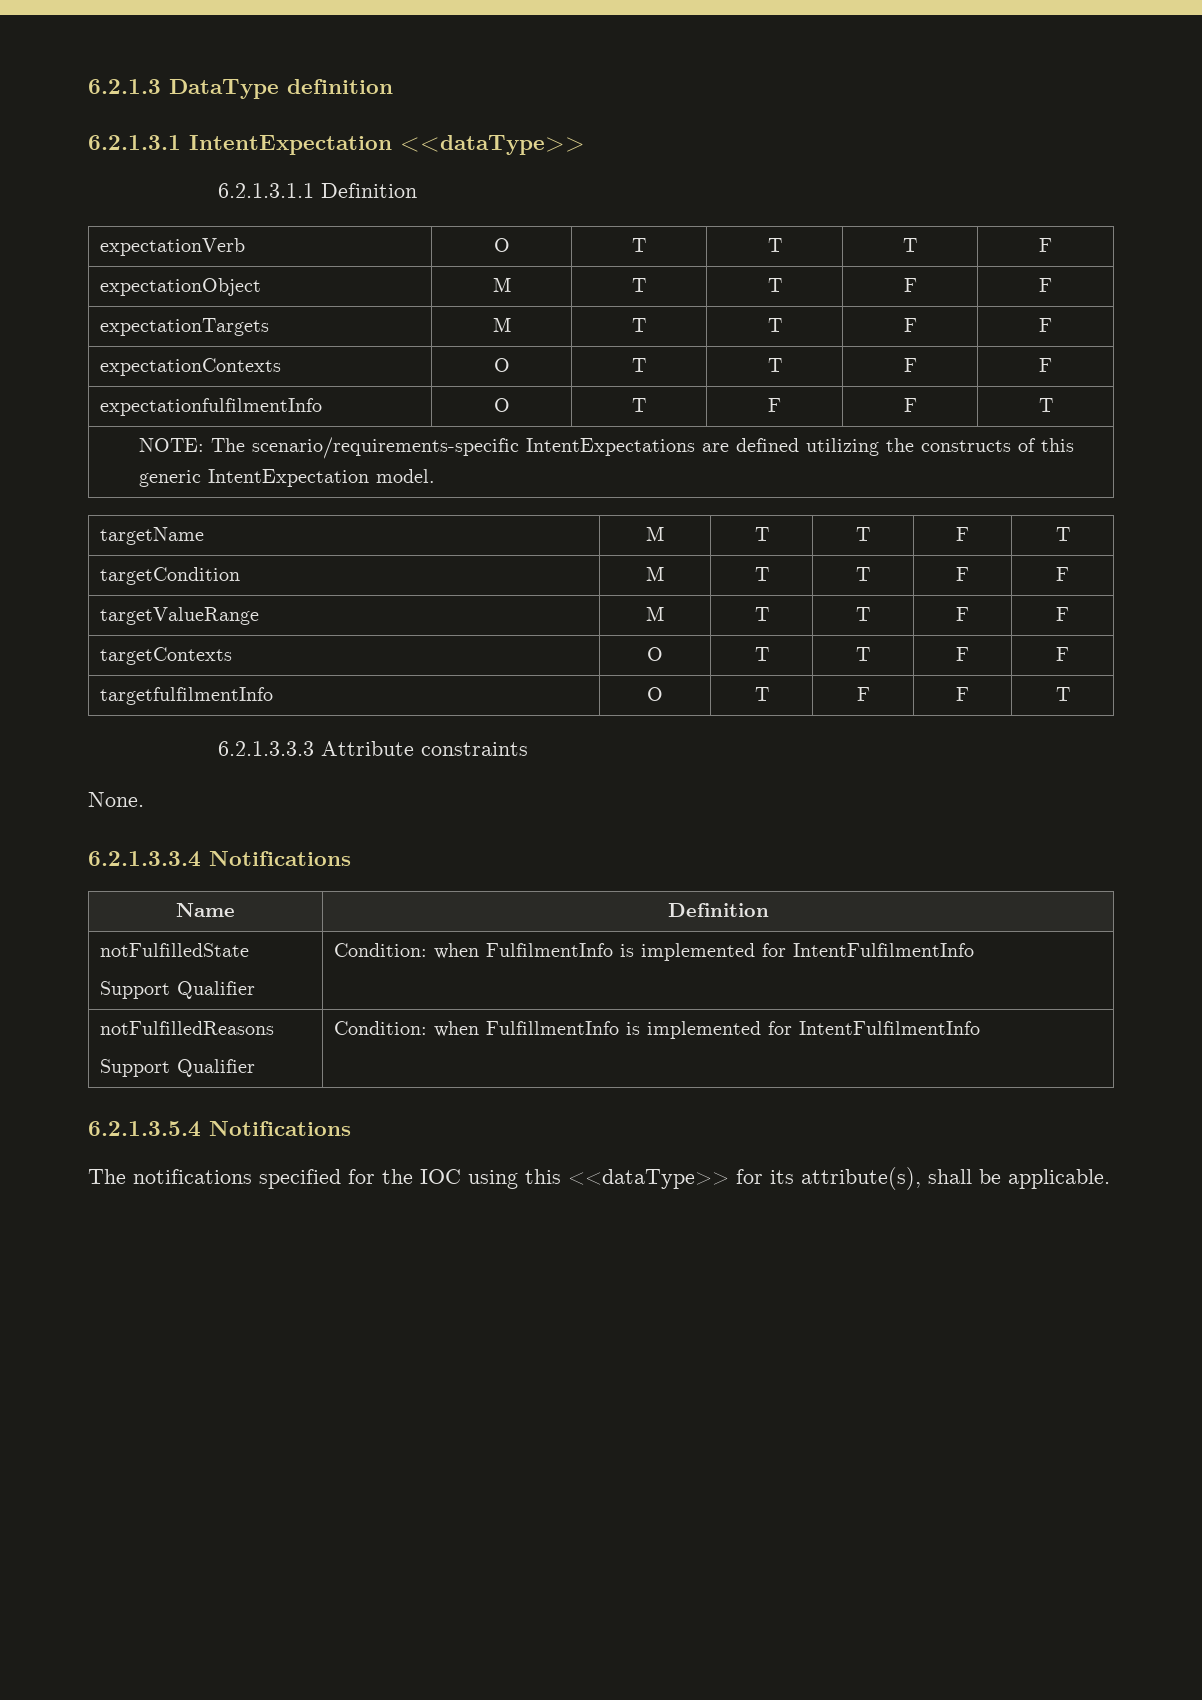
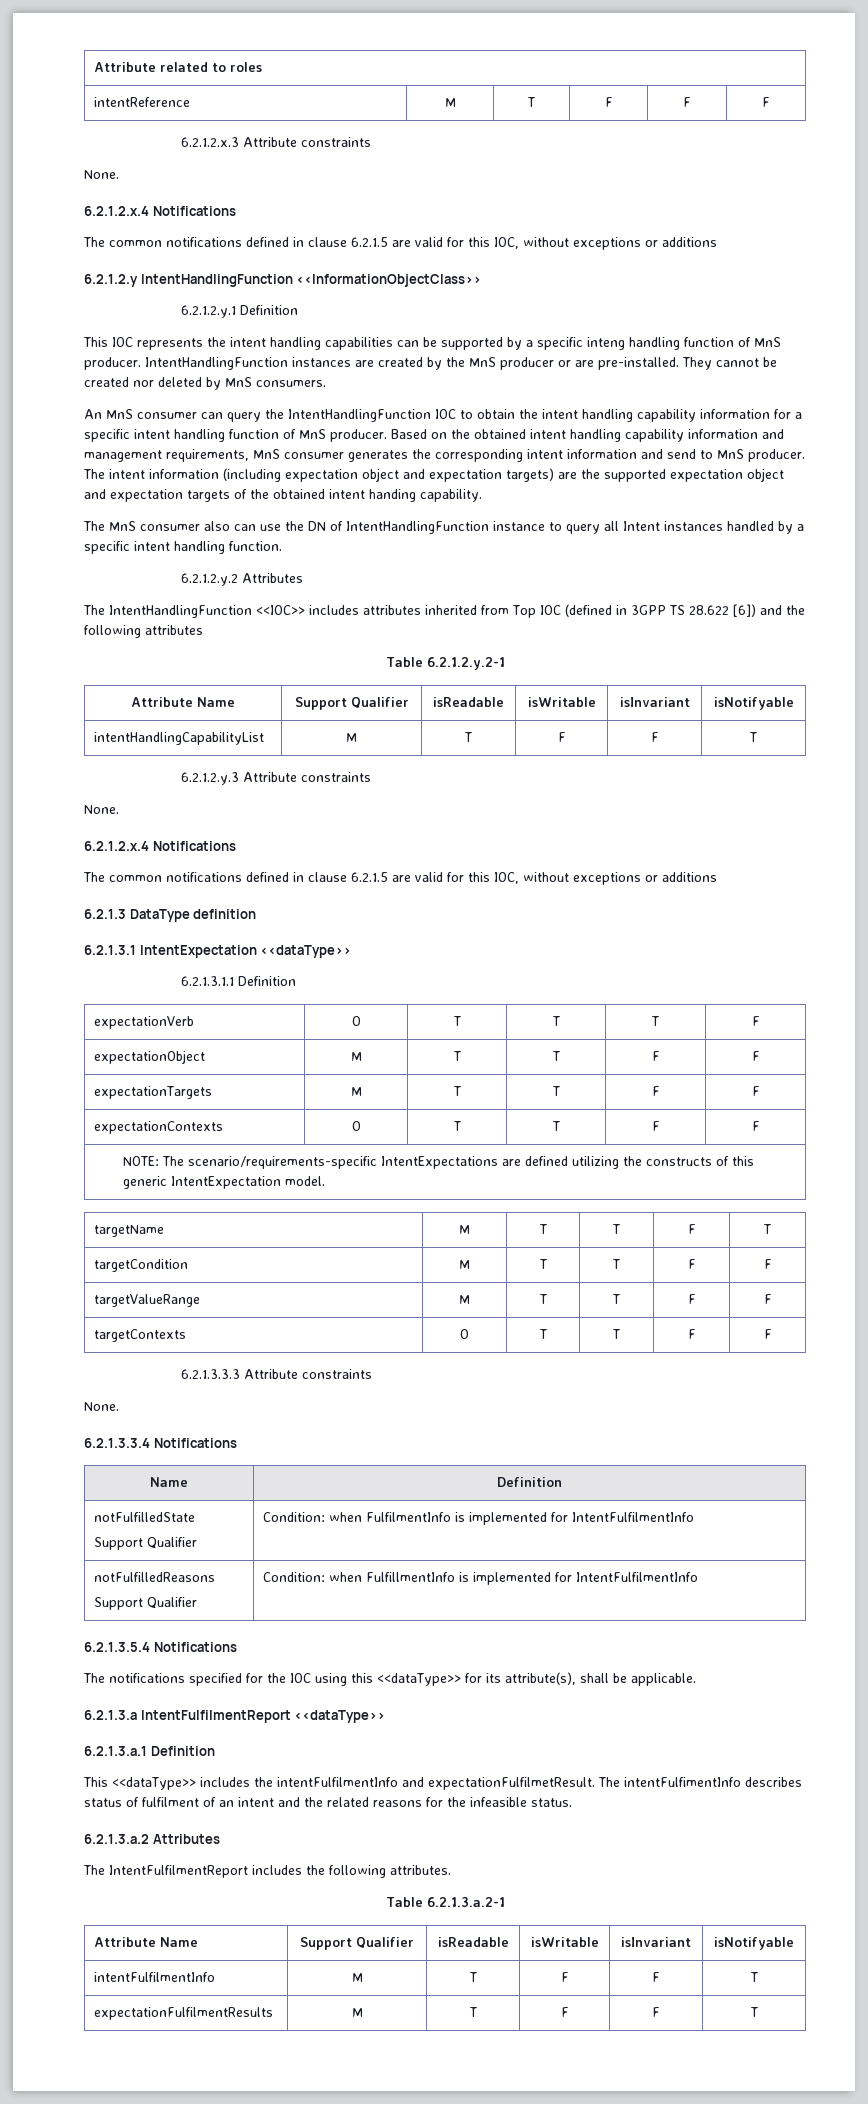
(88, 86) none -> [93,62,262,72] [93,97,190,107] [444,98,456,107] [527,97,535,107] [604,97,613,107] [683,97,691,107] [762,97,770,107] [181,137,372,147] [84,170,119,179] [84,206,236,216] [83,237,717,250] [84,274,482,287] [181,305,299,318] [83,337,781,350] [84,357,777,370] [84,377,326,390] [84,409,802,422] [84,429,784,442] [84,449,805,462] [83,468,784,482] [84,489,482,502] [83,521,804,534] [84,541,282,554] [181,573,304,586] [83,604,805,618] [84,625,203,638] [385,657,505,670] [131,697,235,707] [294,697,409,710] [433,697,504,707] [527,697,596,707] [619,697,690,707] [713,697,794,710] [93,732,264,745] [346,733,357,742] [464,732,472,742] [557,732,566,742] [650,732,659,742] [749,732,757,742] [181,772,372,785] [84,805,119,814] [84,841,236,851] [83,872,717,885] Attribute related to roles // intentReference | M | T | F | F | F // 6.2.1.2.x.3 Attribute constraints // None. // 6.2.1.2.x.4 Notifications // The common notifications defined in clause 6.2.1.5 are valid for this IOC, without exceptions or additions // 6.2.1.2.y IntentHandlingFunction <<InformationObjectClass>> // 6.2.1.2.y.1 Definition // This IOC represents the intent handling capabilities can be supported by a specific inteng handling function of MnS producer. IntentHandlingFunction instances are created by the MnS producer or are pre-installed. They cannot be created nor deleted by MnS consumers. // An MnS consumer can query the IntentHandlingFunction IOC to obtain the intent handling capability information for a specific intent handling function of MnS producer. Based on the obtained intent handling capability information and management requirements, MnS consumer generates the corresponding intent information and send to MnS producer. The intent information (including expectation object and expectation targets) are the supported expectation object and expectation targets of the obtained intent handing capability. // The MnS consumer also can use the DN of IntentHandlingFunction instance to query all Intent instances handled by a specific intent handling function. // 6.2.1.2.y.2 Attributes // The IntentHandlingFunction <<IOC>> includes attributes inherited from Top IOC (defined in 3GPP TS 28.622 [6]) and the following attributes // Table 6.2.1.2.y.2-1 // Attribute Name | Support Qualifier | isReadable | isWritable | isInvariant | isNotifyable // intentHandlingCapabilityList | M | T | F | F | T // 6.2.1.2.y.3 Attribute constraints // None. // 6.2.1.2.x.4 Notifications // The common notifications defined in clause 6.2.1.5 are valid for this IOC, without exceptions or additions //
[100,398,323,416] [493,398,510,412] [632,398,646,412] [768,398,781,412] [903,398,917,412] [1038,398,1053,412] // expectationfulfilmentInfo | O | T | F | F | T -> (760, 1126) none
[100,687,274,705] [647,687,663,701] [754,687,769,701] [856,687,870,701] [956,687,969,701] [1055,687,1070,701] // targetfulfilmentInfo | O | T | F | F | T -> (772, 1334) none
(1110, 1179) none -> [84,1710,386,1723] [84,1746,215,1756] [83,1777,802,1790] [84,1797,572,1807] [84,1834,220,1844] [83,1865,451,1878] [385,1897,505,1907] [93,1937,198,1947] [300,1937,414,1950] [437,1937,509,1947] [530,1937,599,1947] [621,1937,691,1947] [714,1937,794,1950] [93,1972,215,1982] [351,1973,363,1982] [468,1972,477,1982] [560,1972,569,1982] [652,1972,660,1982] [749,1972,758,1982] [93,2007,273,2020] [351,2008,363,2017] [468,2007,477,2017] [560,2007,569,2017] [652,2007,660,2017] [749,2007,758,2017] // 6.2.1.3.a IntentFulfilmentReport <<dataType>> // 6.2.1.3.a.1 Definition // This <<dataType>> includes the intentFulfilmentInfo and expectationFulfilmetResult. The intentFulfimentInfo describes status of fulfilment of an intent and the related reasons for the infeasible status. // 6.2.1.3.a.2 Attributes // The IntentFulfilmentReport includes the following attributes. // Table 6.2.1.3.a.2-1 // Attribute Name | Support Qualifier | isReadable | isWritable | isInvariant | isNotifyable // intentFulfilmentInfo | M | T | F | F | T // expectationFulfilmentResults | M | T | F | F | T

